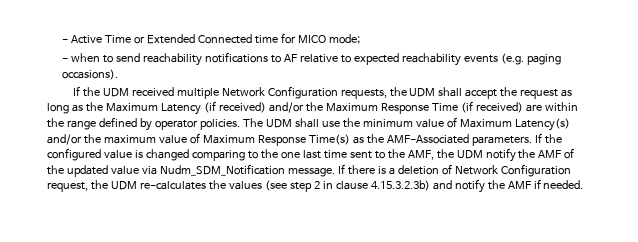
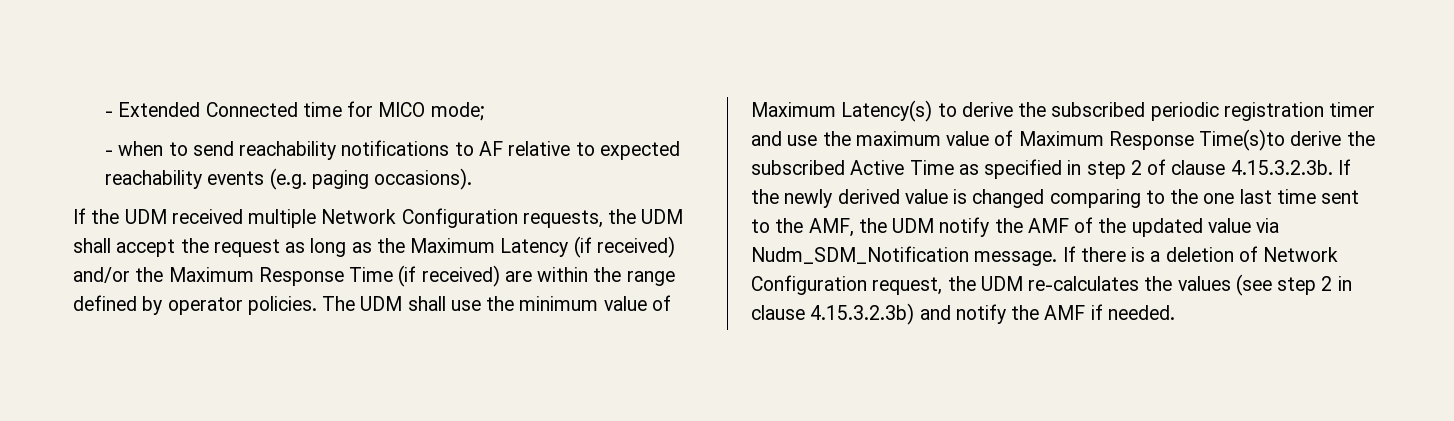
[62,35,146,44] - Active Time or -> [105,111,114,117] -
[47,134,82,145] and/or -> [937,102,1376,121] [751,131,818,146] to derive the subscribed periodic registration timer and use
[308,133,562,146] [47,148,101,161] Time(s) as the AMF-Associated parameters. If the configured -> [1199,129,1375,151] [751,159,1351,179] [751,189,900,208] Time(s)to derive the subscribed Active Time as specified in step 2 of clause 4.15.3.2.3b. If the newly derived

